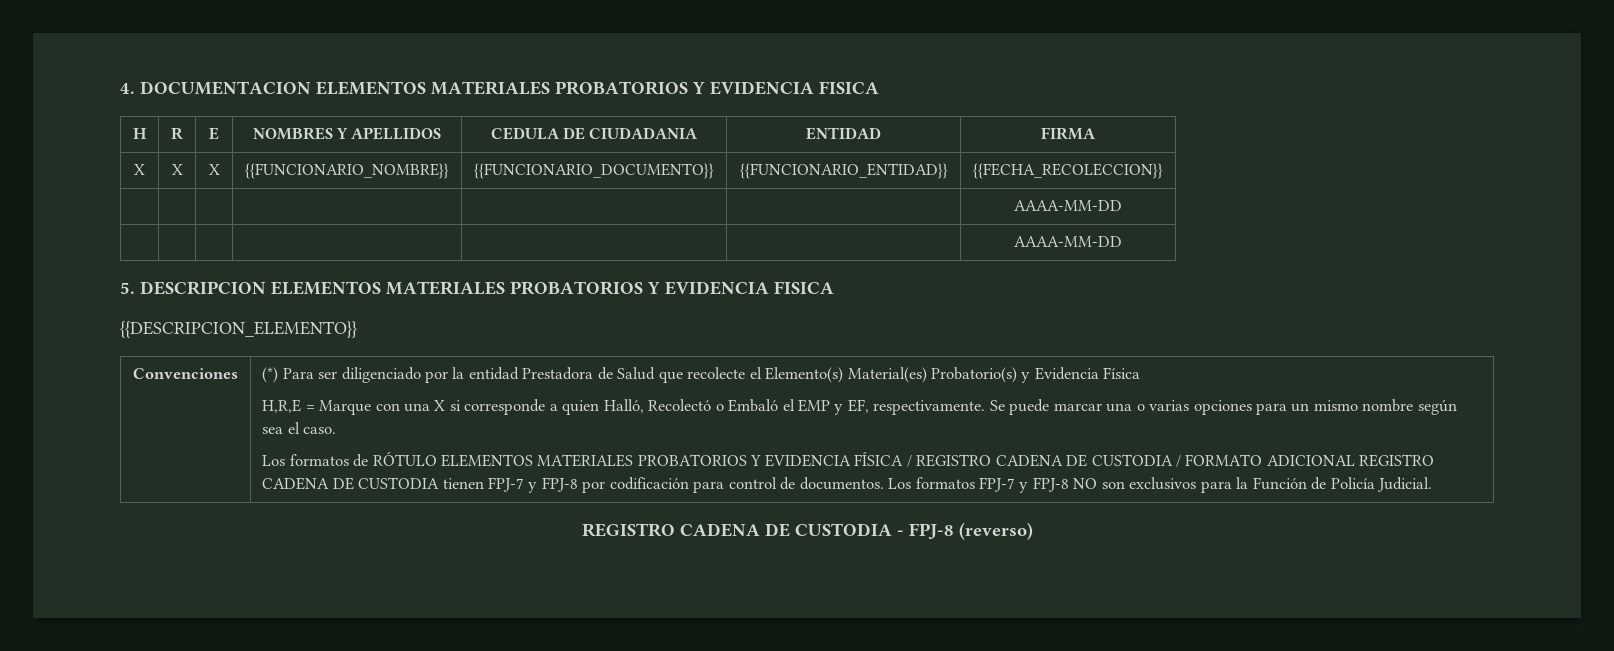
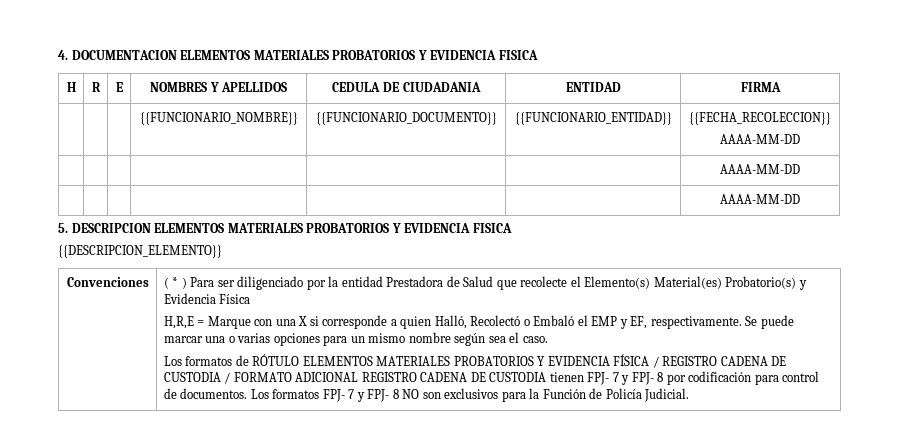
[134,164,145,175] [171,164,183,175] [208,164,220,175] X | X | X -> (781, 87) | |
(1163, 171) none -> [720,134,800,144] // AAAA-MM-DD
[262,367,279,383] (*) -> [163,277,187,289] ( * )
[488,477,578,493] FPJ-7 y FPJ-8 -> [587,372,664,385] FPJ- 7 y FPJ- 8
[979,477,1069,493] FPJ-7 y FPJ-8 -> [322,389,399,402] FPJ- 7 y FPJ- 8
[581,522,1033,540] // REGISTRO CADENA DE CUSTODIA - FPJ-8 (reverso) -> (690, 395) none

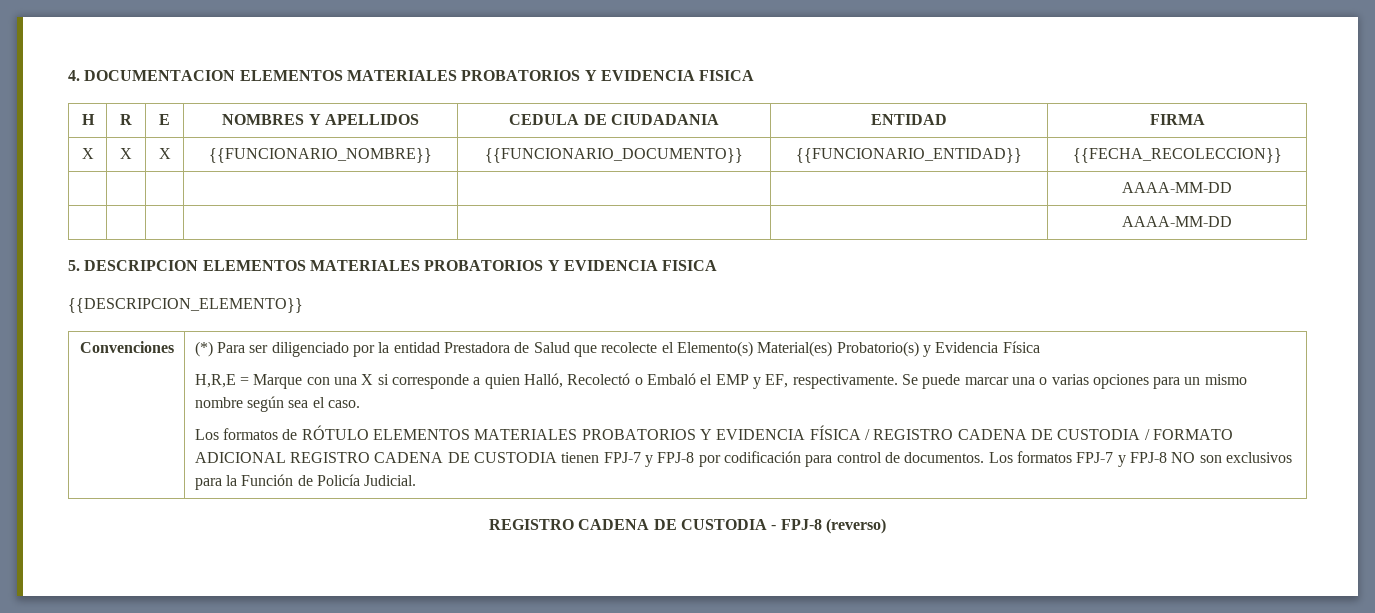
(781, 87) | | -> [81,148,94,159] [120,148,132,159] [158,148,171,159] X | X | X
[720,134,800,144] // AAAA-MM-DD -> (1282, 155) none
[163,277,187,289] ( * ) -> [194,341,213,357] (*)
[587,372,664,385] FPJ- 7 y FPJ- 8 -> [603,452,695,467] FPJ-7 y FPJ-8
[322,389,399,402] FPJ- 7 y FPJ- 8 -> [1076,452,1167,467] FPJ-7 y FPJ-8
(690, 395) none -> [489,518,886,534] // REGISTRO CADENA DE CUSTODIA - FPJ-8 (reverso)

